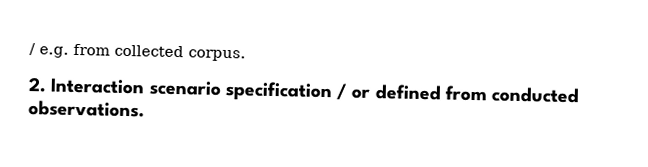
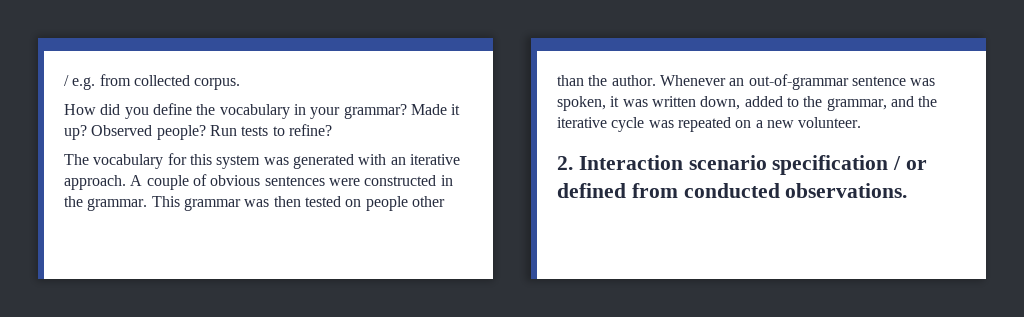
(246, 55) none -> [64,103,461,119] [64,124,332,140] [64,153,460,169] [64,174,453,190] [64,196,445,211] [557,74,936,90] [557,96,938,111] [557,117,862,132] // How did you define the vocabulary in your grammar? Made it up? Observed people? Run tests to refine? // The vocabulary for this system was generated with an iterative approach. A couple of obvious sentences were constructed in the grammar. This grammar was then tested on people other than the author. Whenever an out-of-grammar sentence was spoken, it was written down, added to the grammar, and the iterative cycle was repeated on a new volunteer.

